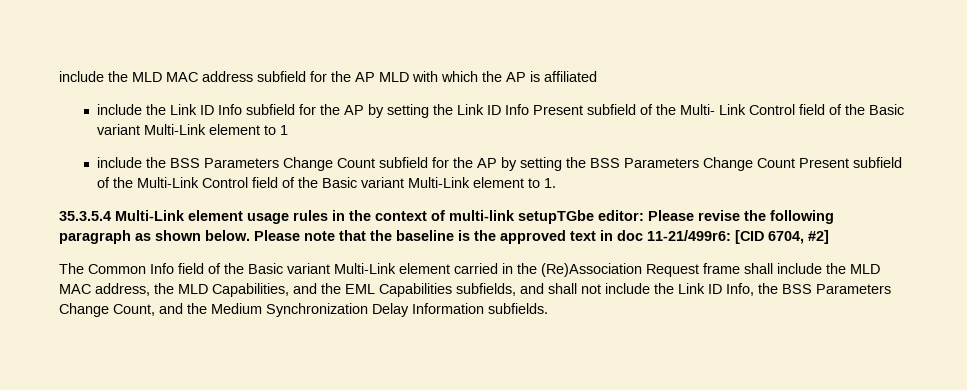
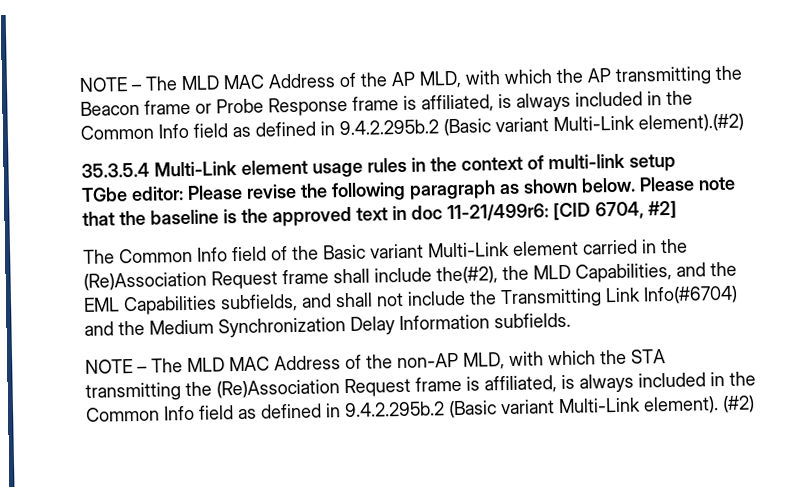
[59,71,409,82] include the MLD MAC address subfield for the AP MLD -> [79,70,462,92] NOTE – The MLD MAC Address of the AP MLD,
[530,71,597,82] [97,104,905,118] [97,124,289,135] [97,157,903,171] [97,177,557,188] is affiliated // include the Link ID Info subfield for the AP by setting the Link ID Info Present subfield of the Multi- Link Control field of the Basic variant Multi-Link element to 1 // include the BSS Parameters Change Count subfield for the AP by setting the BSS Parameters Change Count Present subfield of the Multi-Link Control field of the Basic variant Multi-Link element to 1. -> [615,65,742,86] [80,90,693,117] [80,113,744,140] transmitting the Beacon frame or Probe Response frame is affiliated, is always included in the Common Info field as defined in 9.4.2.295b.2 (Basic variant Multi-Link element).(#2)
[518,210,594,224] setupTGbe -> [629,153,676,172] [81,187,128,202] setup // TGbe
[826,263,880,274] [59,283,150,296] the MLD MAC address, -> [436,266,498,285] the(#2),
[678,283,891,296] [59,303,155,317] Link ID Info, the BSS Parameters Change Count, -> [500,285,738,309] Transmitting Link Info(#6704)
(548, 308) none -> [85,349,666,374] [85,371,756,402] [86,395,755,422] // NOTE – The MLD MAC Address of the non-AP MLD, with which the STA transmitting the (Re)Association Request frame is affiliated, is always included in the Common Info field as defined in 9.4.2.295b.2 (Basic variant Multi-Link element). (#2)

